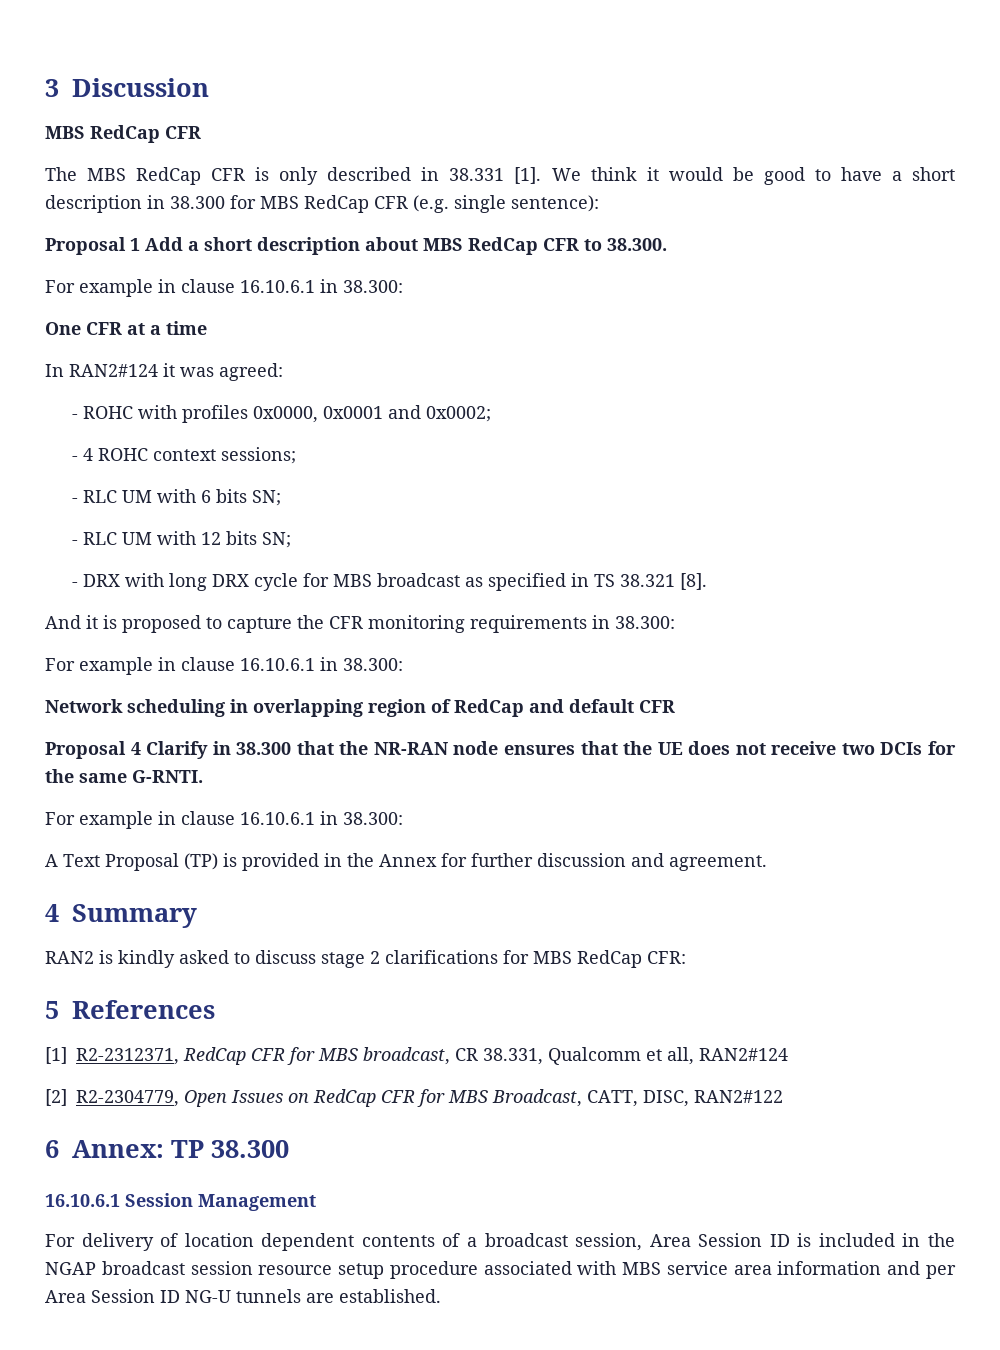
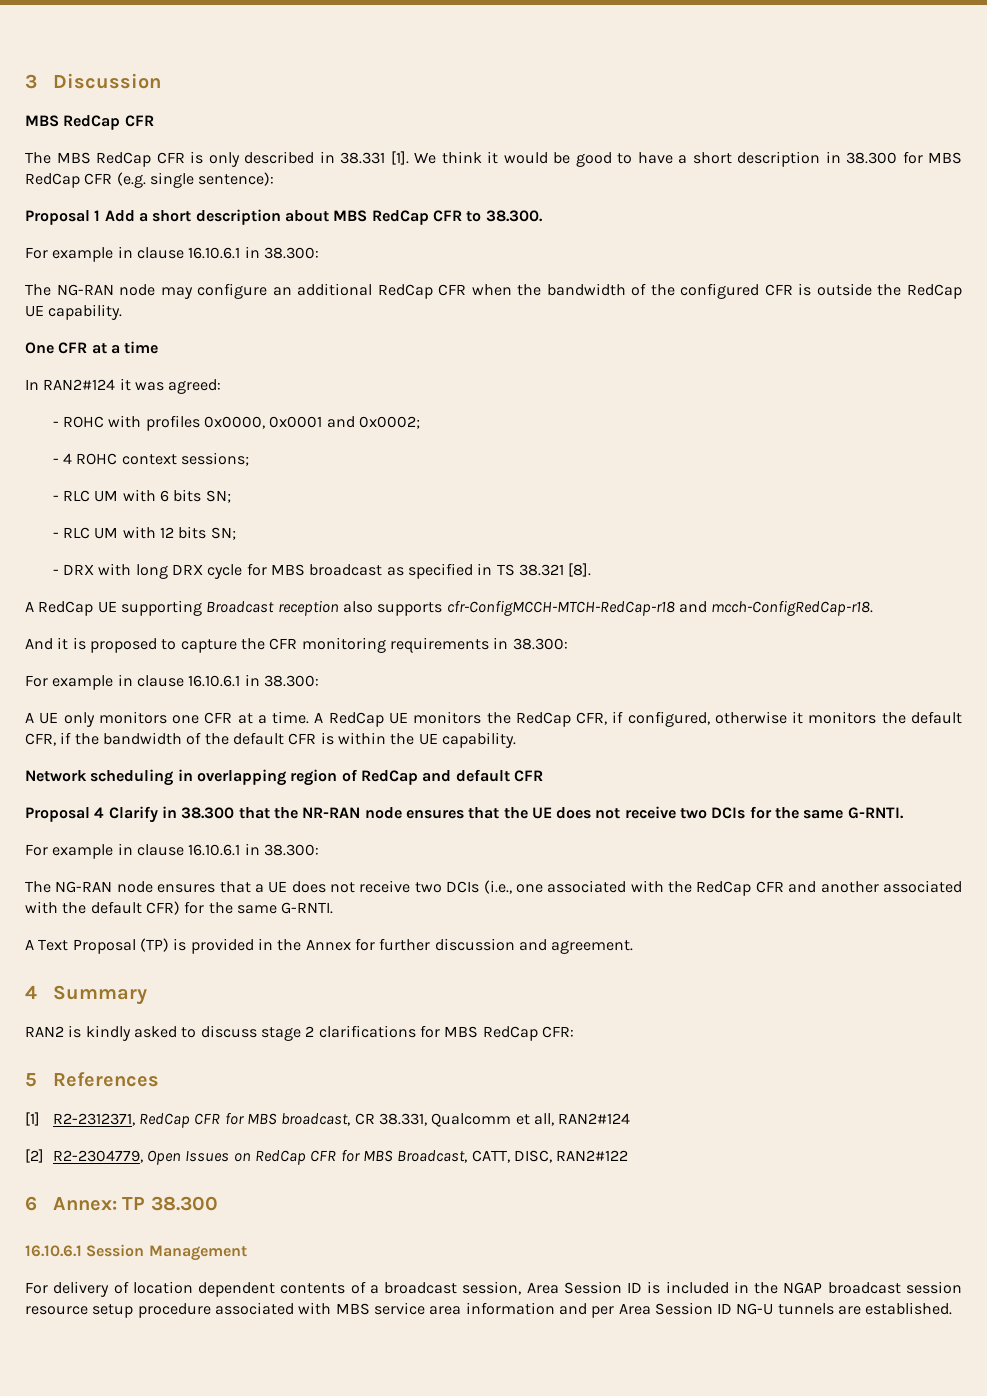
(403, 286) none -> [25,283,962,299] [25,304,123,320] // The NG-RAN node may configure an additional RedCap CFR when the bandwidth of the configured CFR is outside the RedCap UE capability.
(707, 581) none -> [25,600,874,616] // A RedCap UE supporting Broadcast reception also supports cfr-ConfigMCCH-MTCH-RedCap-r18 and mcch-ConfigRedCap-r18.
(403, 664) none -> [25,711,962,727] [25,732,516,748] // A UE only monitors one CFR at a time. A RedCap UE monitors the RedCap CFR, if configured, otherwise it monitors the default CFR, if the bandwidth of the default CFR is within the UE capability.
(403, 818) none -> [25,880,963,896] [25,901,334,915] // The NG-RAN node ensures that a UE does not receive two DCIs (i.e., one associated with the RedCap CFR and another associated with the default CFR) for the same G-RNTI.

